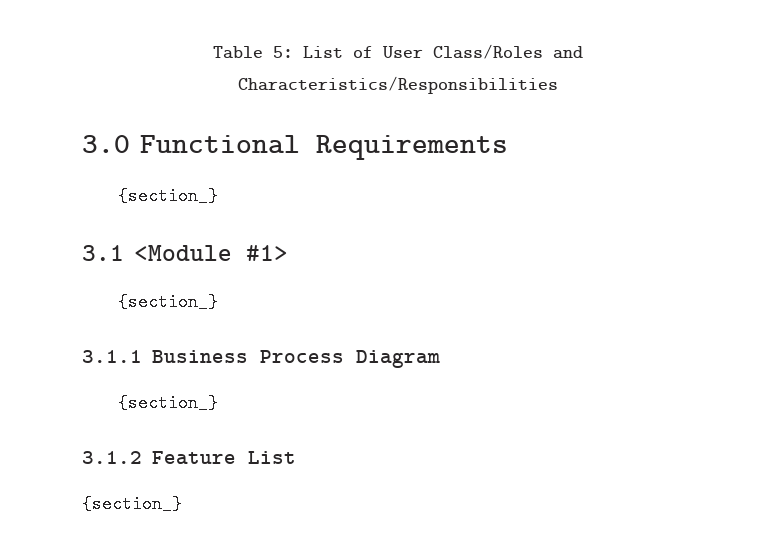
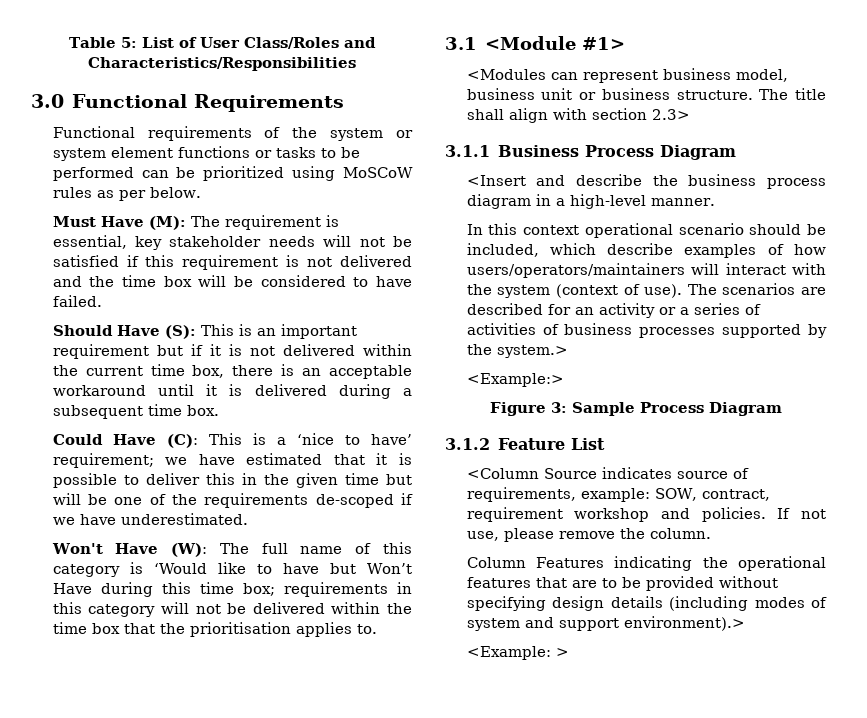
[118,187,219,205] [82,245,288,261] [118,293,219,311] [82,350,440,368] [118,394,219,412] [82,451,296,465] [82,495,182,513] {section_} // 3.1 <Module #1> // {section_} // 3.1.1 Business Process Diagram // {section_} // 3.1.2 Feature List // {section_} -> [52,126,413,141] [52,146,360,161] [52,166,413,181] [52,187,201,201] [52,215,339,230] [52,235,413,250] [52,255,413,270] [52,275,413,287] [52,295,102,307] [52,324,357,339] [52,344,413,359] [52,364,412,379] [52,384,412,399] [52,404,219,419] [52,433,413,448] [52,453,412,468] [52,473,413,488] [52,493,414,508] [52,513,248,525] [51,542,412,557] [52,562,413,577] [52,582,413,597] [52,602,413,617] [52,622,377,637] [445,36,625,50] [466,68,788,83] [466,88,826,100] [466,108,690,123] [445,145,736,160] [466,174,826,189] [466,194,715,209] [466,223,826,238] [466,243,826,258] [466,263,826,278] [466,283,826,298] [466,303,761,318] [466,323,827,338] [466,344,568,358] [466,373,564,387] [489,402,782,416] [445,438,606,450] [466,467,749,479] [466,487,770,502] [466,507,826,522] [466,528,711,542] [466,556,826,571] [466,576,778,591] [466,596,827,611] [466,616,745,631] [466,646,569,660] Functional requirements of the system or system element functions or tasks to be performed can be prioritized using MoSCoW rules as per below. // Must Have (M): The requirement is essential, key stakeholder needs will not be satisfied if this requirement is not delivered and the time box will be considered to have failed. // Should Have (S): This is an important requirement but if it is not delivered within the current time box, there is an acceptable workaround until it is delivered during a subsequent time box. // Could Have (C): This is a ‘nice to have’ requirement; we have estimated that it is possible to deliver this in the given time but will be one of the requirements de-scoped if we have underestimated. // Won't Have (W): The full name of this category is ‘Would like to have but Won’t Have during this time box; requirements in this category will not be delivered within the time box that the prioritisation applies to. // 3.1 <Module #1> // <Modules can represent business model, business unit or business structure. The title shall align with section 2.3> // 3.1.1 Business Process Diagram // <Insert and describe the business process diagram in a high-level manner. // In this context operational scenario should be included, which describe examples of how users/operators/maintainers will interact with the system (context of use). The scenarios are described for an activity or a series of activities of business processes supported by the system.> // <Example:> // Figure 3: Sample Process Diagram // 3.1.2 Feature List // <Column Source indicates source of requirements, example: SOW, contract, requirement workshop and policies. If not use, please remove the column. // Column Features indicating the operational features that are to be provided without specifying design details (including modes of system and support environment).> // <Example: >

